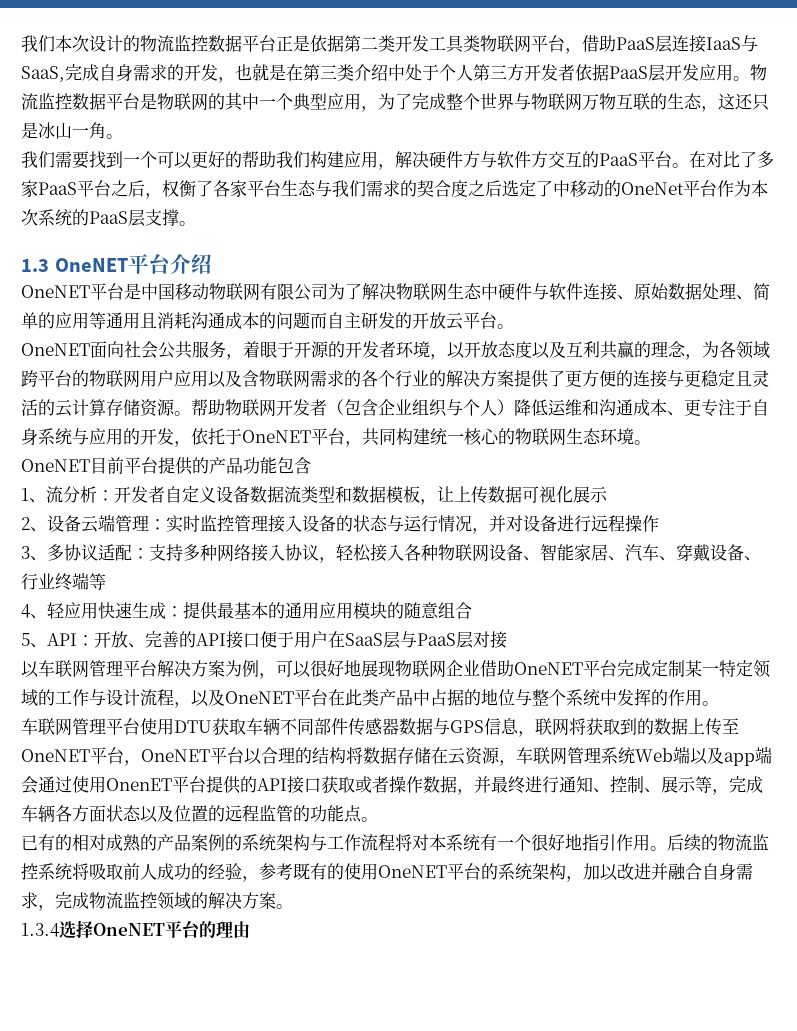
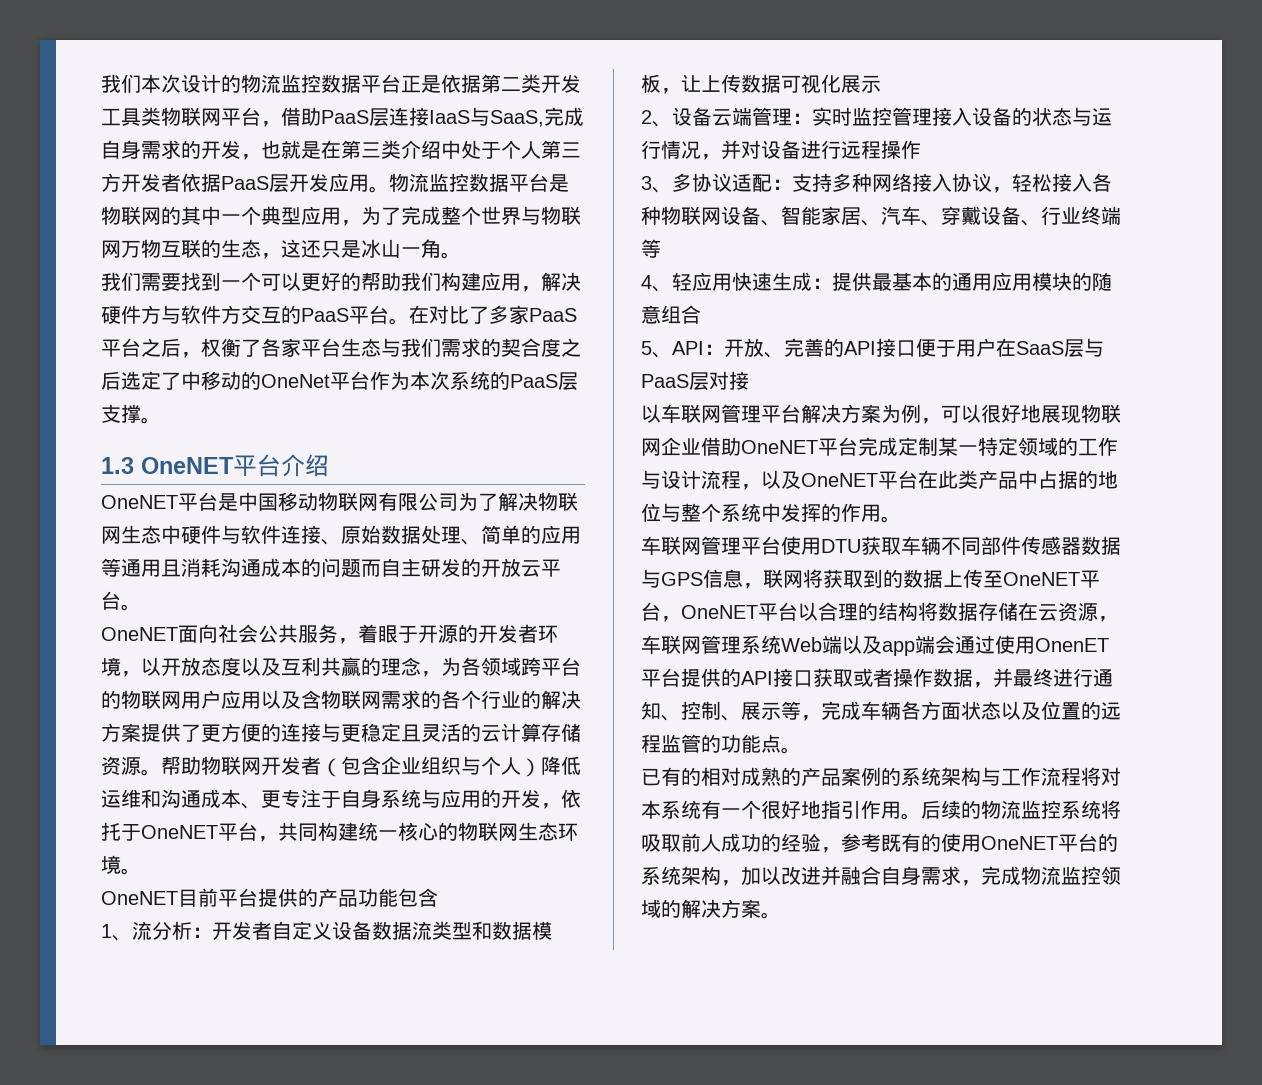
[21,920,250,938] // 1.3.4选择OneNET平台的理由 -> (781, 915) none

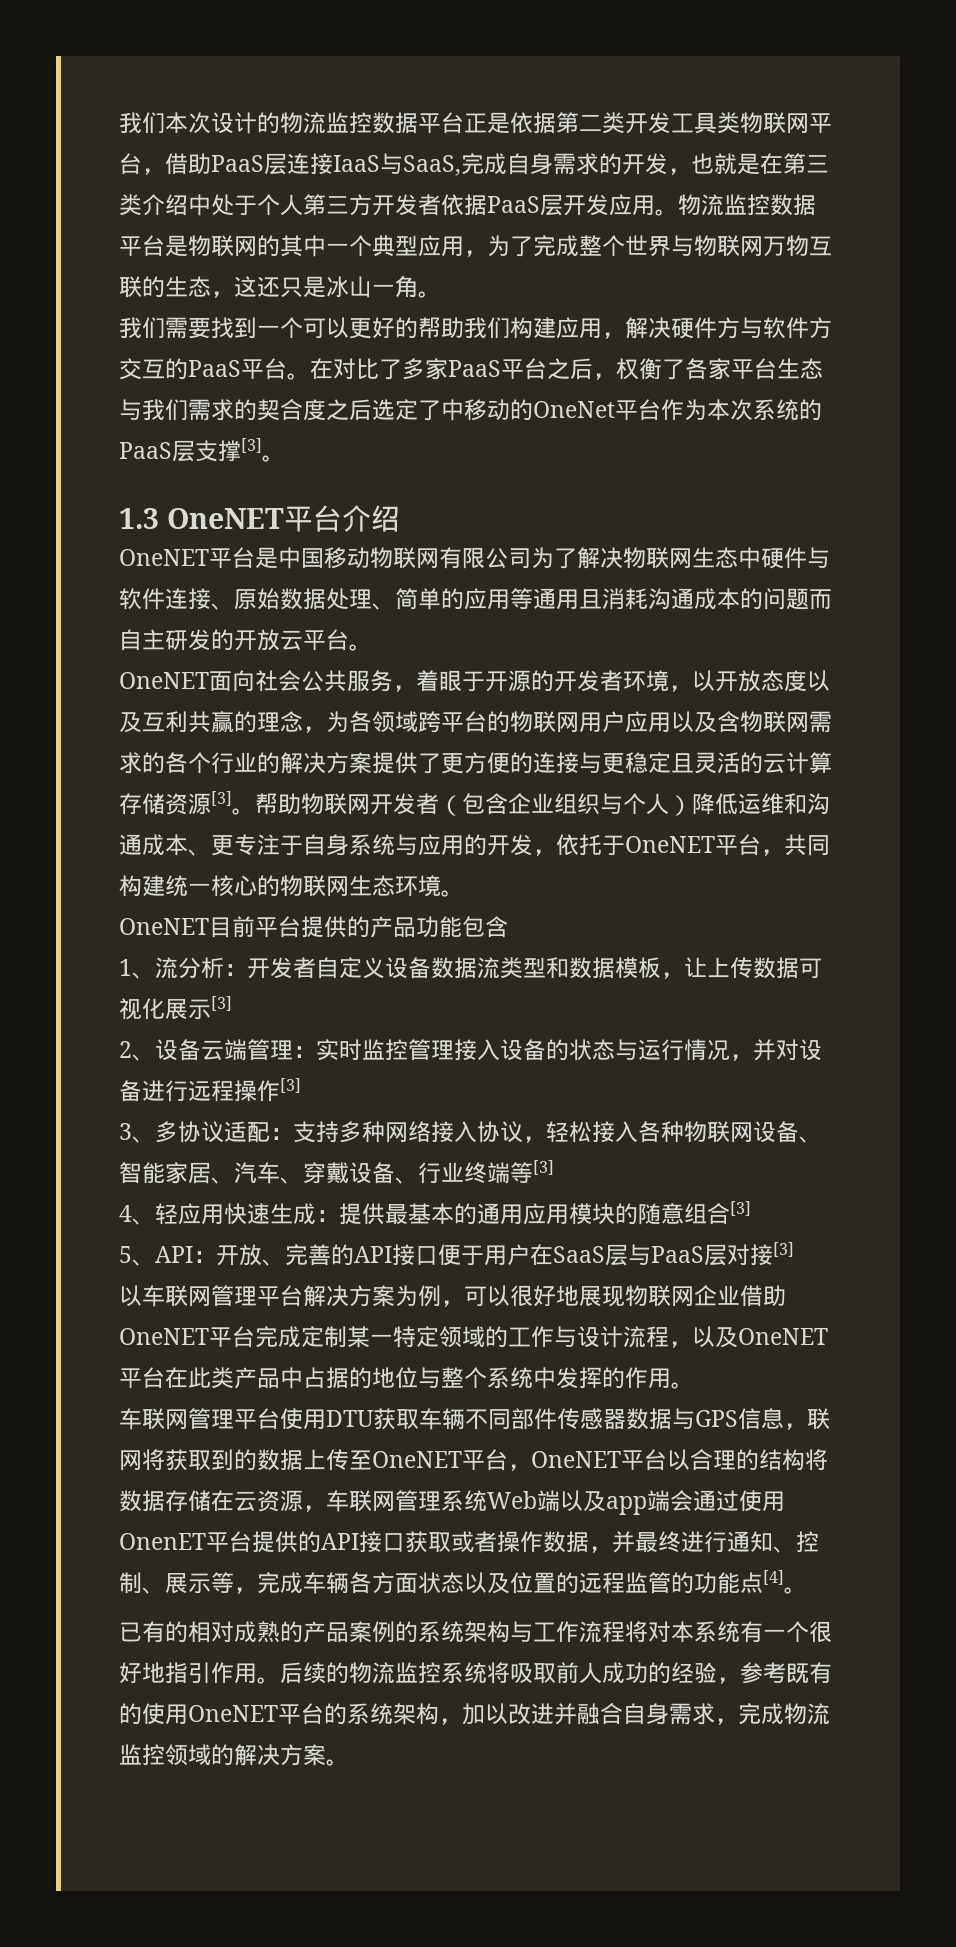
(141, 413) none -> [241,438,262,453] [3]
(141, 766) none -> [211,791,232,806] [3]
(881, 84) none -> [211,996,232,1011] [3]
(921, 149) none -> [280,1078,301,1093] [3]
(661, 248) none -> [533,1160,554,1175] [3]
(701, 314) none -> [730,1201,751,1216] [3]
(749, 380) none -> [773,1242,794,1257] [3]
(781, 743) none -> [763,1570,784,1585] [4]

